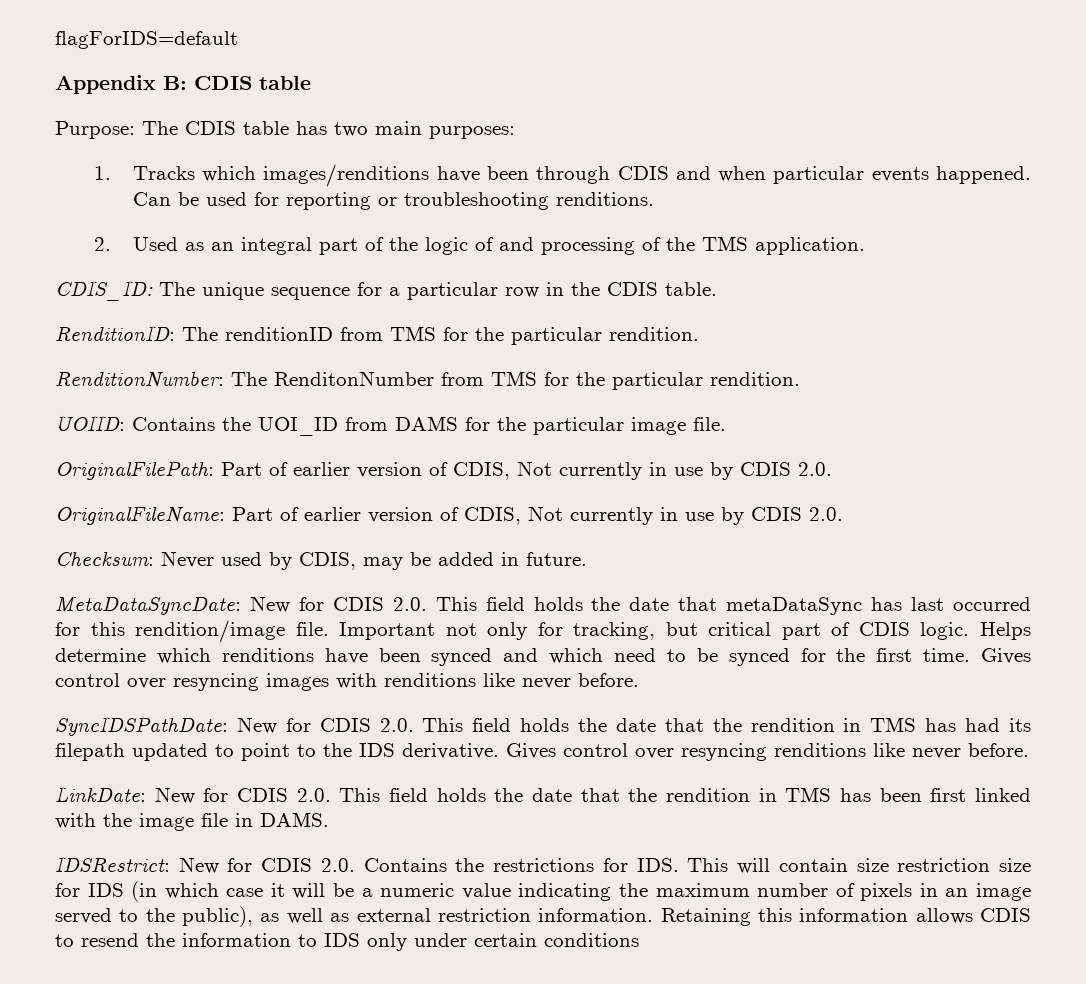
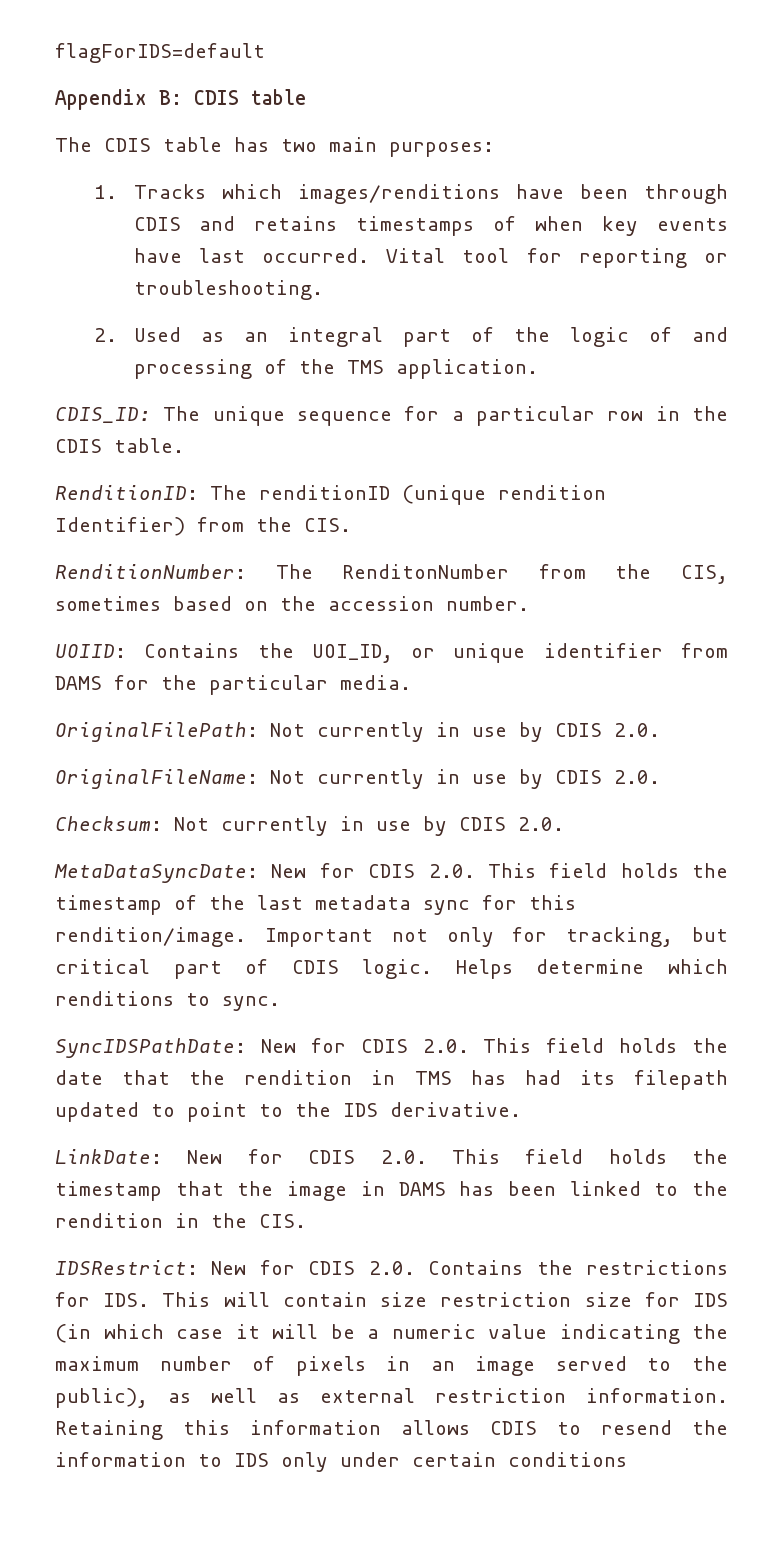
[55,121,135,139] Purpose: -> (307, 97) none
[718,166,1031,184] [132,192,247,206] when particular events happened. Can be used -> [254,216,728,236] [133,248,510,263] retains timestamps of when key events have last occurred. Vital tool
[403,192,654,210] troubleshooting renditions. -> [133,280,323,300] troubleshooting.
[340,326,699,345] [55,370,800,390] from TMS for the particular rendition. // RenditionNumber: The RenditonNumber from TMS for the particular rendition. -> [402,485,606,505] [55,517,351,536] [55,564,729,584] [55,596,529,611] (unique rendition Identifier) from the CIS. // RenditionNumber: The RenditonNumber from the CIS, sometimes based on the accession number.
[258,417,338,436] UOI_ID -> [311,643,663,663] UOI_ID, or unique identifier
[631,417,726,435] image file. -> [340,675,411,690] media.
[221,462,510,480] Part of earlier version of CDIS, -> (258, 732) none
[232,507,521,525] Part of earlier version of CDIS, -> (258, 779) none
[161,551,587,570] Never used by CDIS, may be added in future. -> [174,816,564,836] Not currently in use by CDIS 2.0.
[629,597,1031,615] [55,620,329,643] date that metaDataSync has last occurred for this rendition/image file. -> [55,895,576,915] [55,927,246,947] timestamp of the last metadata sync for this rendition/image.
[324,648,1031,666] [55,673,639,691] have been synced and which need to be synced for the first time. Gives control over resyncing images with renditions like never before. -> [186,993,280,1011] to sync.
[506,743,1029,761] Gives control over resyncing renditions like never before. -> (521, 1109) none
[532,787,1031,802] [55,812,329,831] date that the rendition in TMS has been first linked with the image file in DAMS. -> [55,1181,728,1201] [55,1213,306,1228] timestamp that the image in DAMS has been linked to the rendition in the CIS.

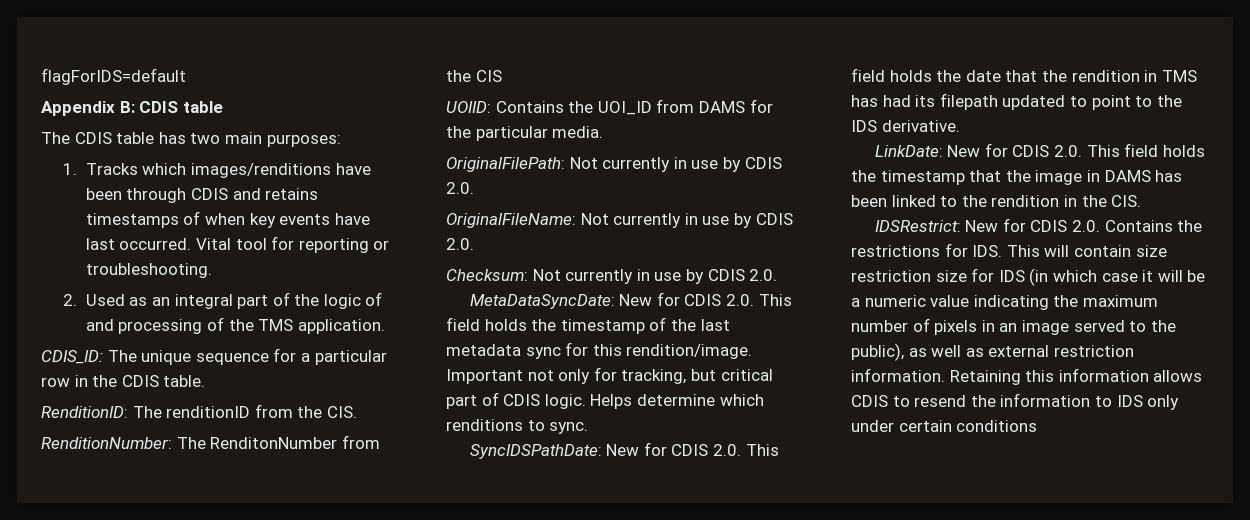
[402,485,606,505] [55,517,185,536] (unique rendition Identifier) -> (251, 412) none
[681,565,729,584] [55,596,529,611] CIS, sometimes based on the accession number. -> [475,70,502,82] CIS
[311,643,663,663] UOI_ID, or unique identifier -> [597,101,652,115] UOI_ID

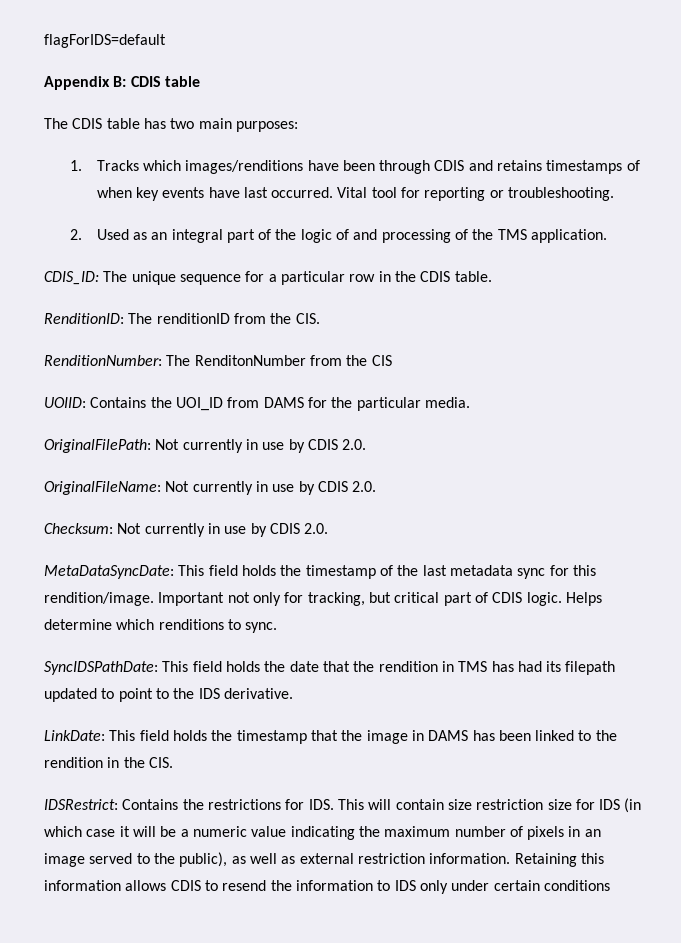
[619,292,755,306] New for CDIS 2.0. -> (174, 572) none
[606,442,742,456] New for CDIS 2.0. -> (158, 668) none
[947,143,1083,157] New for CDIS 2.0. -> (105, 735) none
[965,218,1101,232] New for CDIS 2.0. -> (118, 804) none

